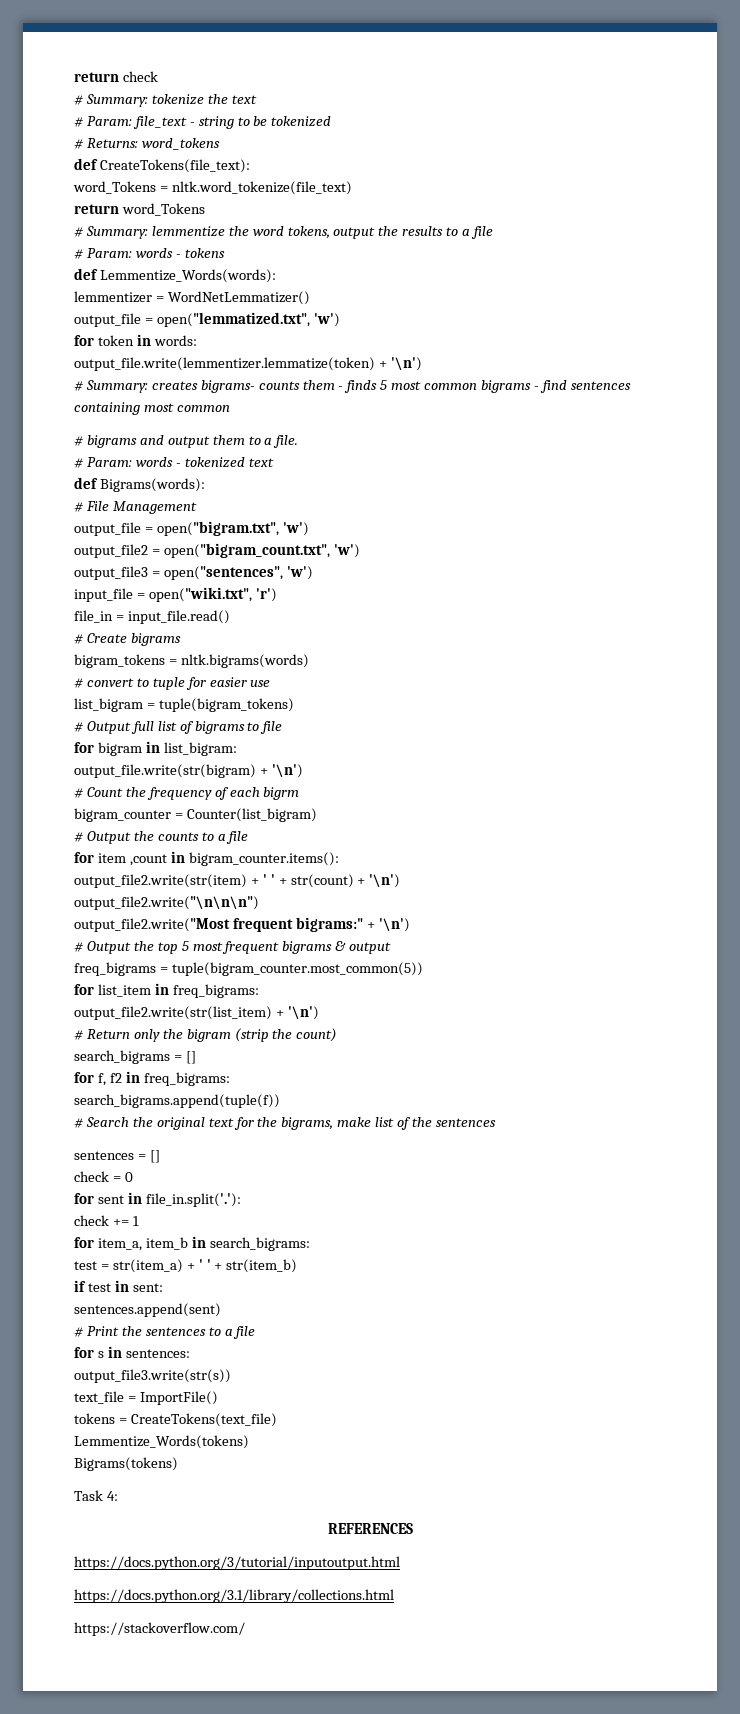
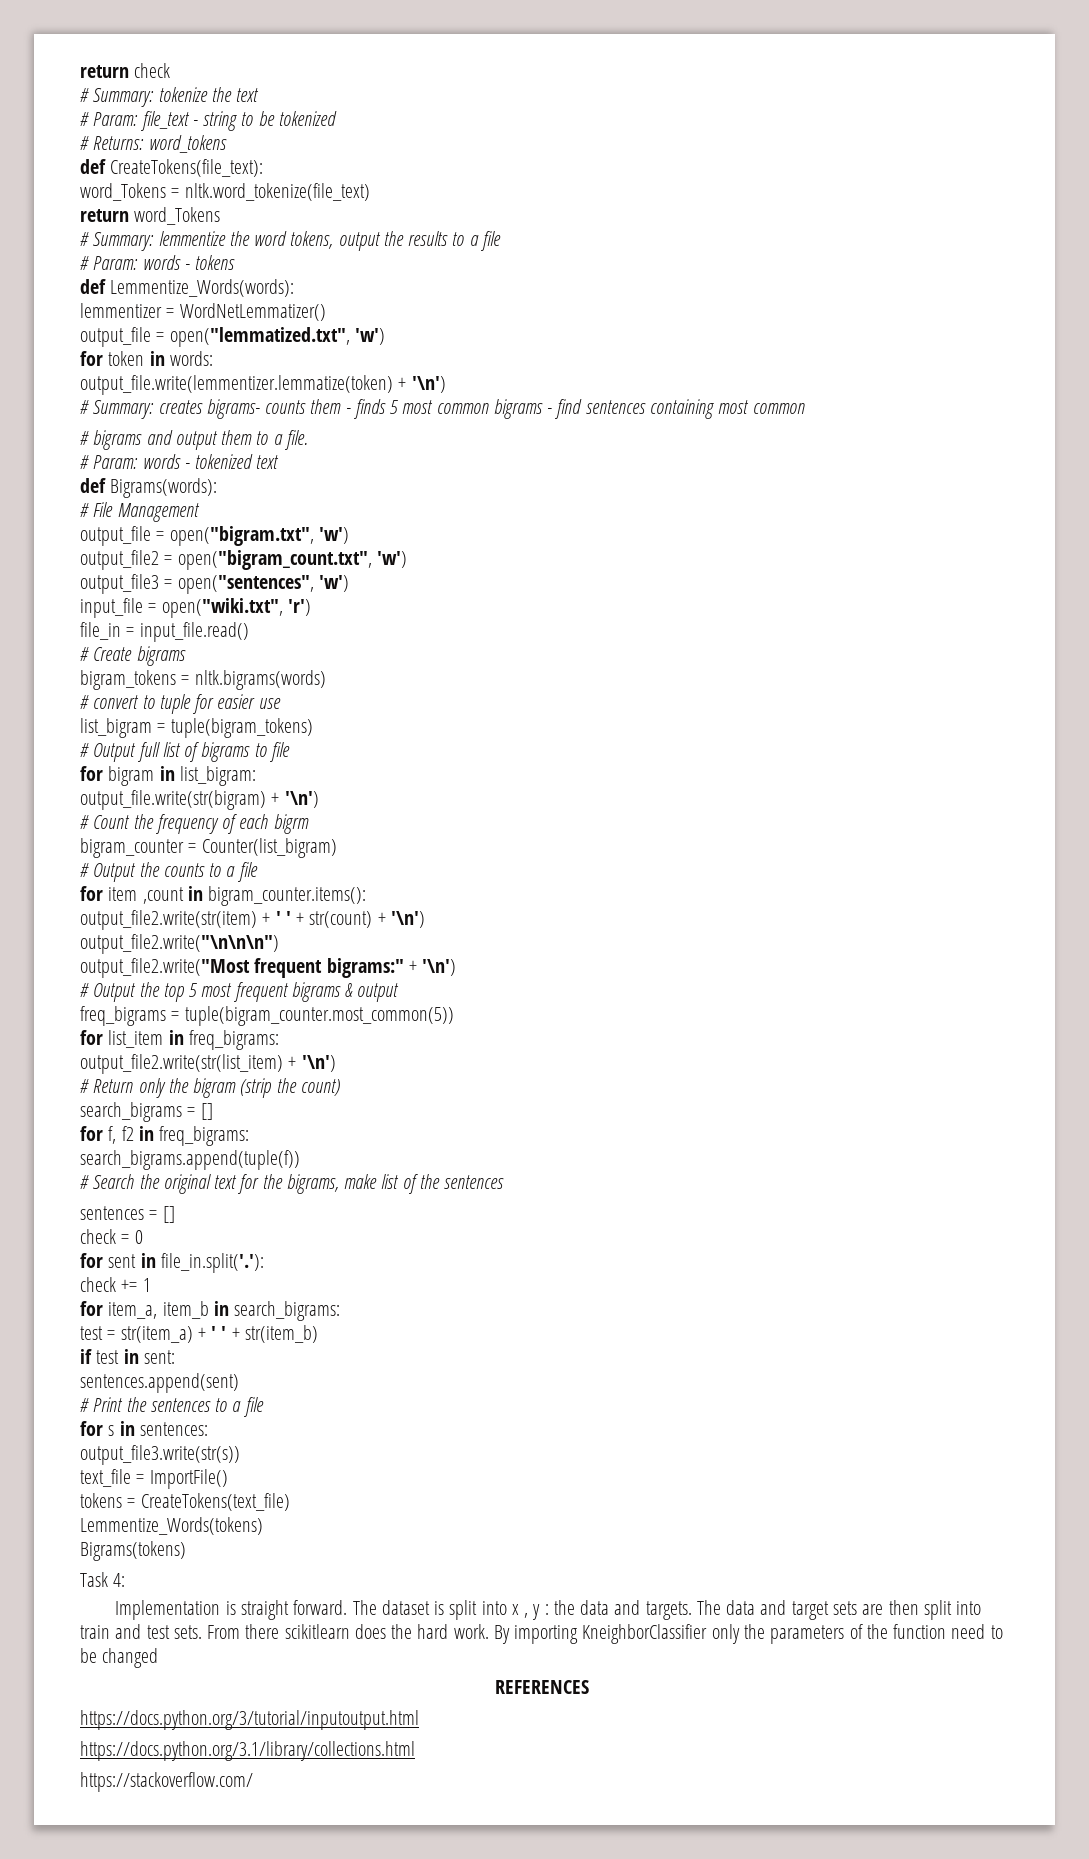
(118, 1496) none -> [115,1600,982,1620] [80,1624,1003,1644] [80,1648,159,1668] // Implementation is straight forward. The dataset is split into x , y : the data and targets. The data and target sets are then split into train and test sets. From there scikitlearn does the hard work. By importing KneighborClassifier only the parameters of the function need to be changed

